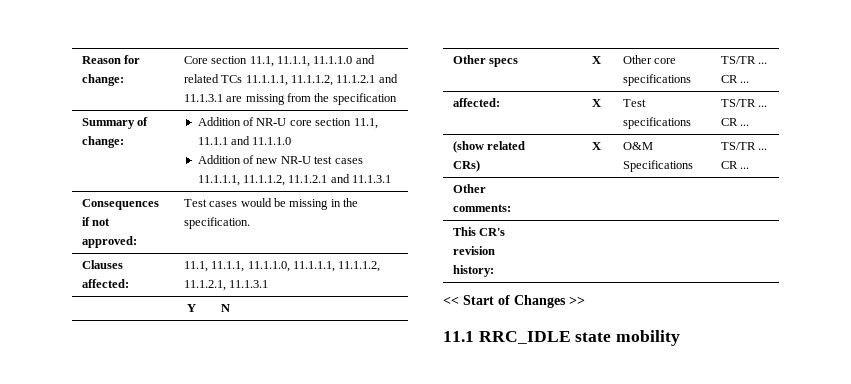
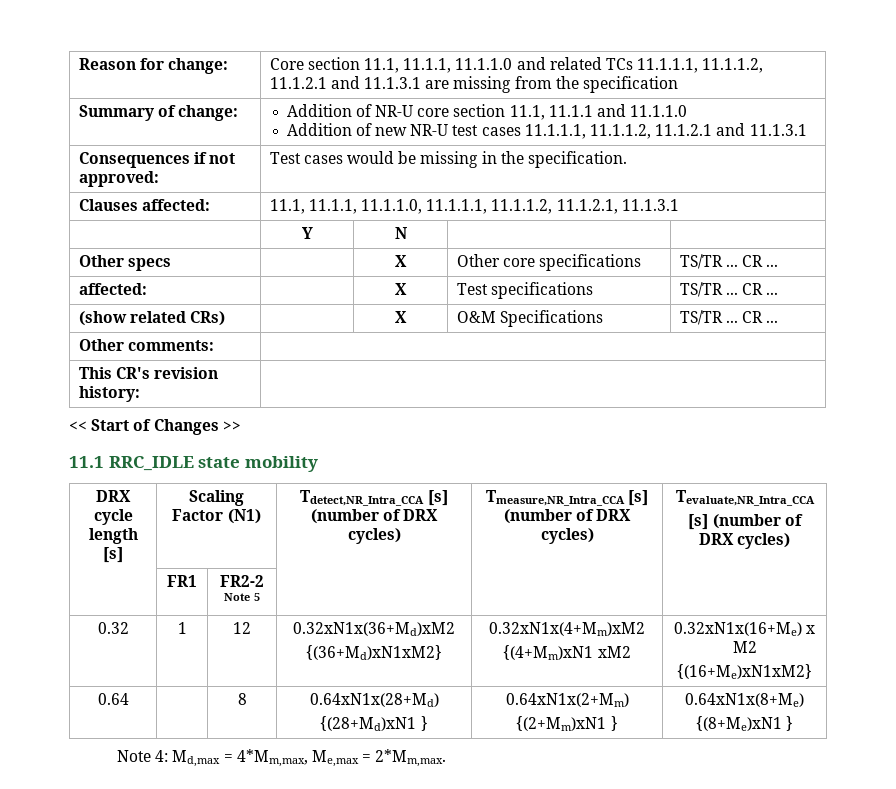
(681, 338) none -> [96,490,131,502] [93,509,133,525] [88,528,138,544] [103,547,123,563] [189,490,244,506] [172,509,261,524] [300,490,448,506] [310,509,439,524] [347,528,401,544] [485,490,649,506] [503,509,632,524] [540,528,594,544] [675,490,815,506] [688,514,803,530] [698,533,791,549] [167,575,197,587] [220,575,264,587] [223,593,261,601] [97,622,129,634] [177,622,187,634] [233,622,251,634] [293,622,455,636] [306,645,442,660] [489,622,645,636] [503,645,631,660] [673,622,816,636] [732,641,757,653] [677,664,812,679] [97,693,129,705] [237,693,247,705] [309,693,439,707] [320,716,428,731] [505,693,629,707] [516,716,618,731] [685,693,804,707] [695,716,794,731] [117,749,447,767] // DRX cycle length [s] | Scaling Factor (N1) | Tdetect,NR_Intra_CCA [s] (number of DRX cycles) | Tmeasure,NR_Intra_CCA [s] (number of DRX cycles) | Tevaluate,NR_Intra_CCA // [s] (number of DRX cycles) // | FR1 | FR2-2 Note 5 | | | // 0.32 | 1 | 12 | 0.32xN1x(36+Md)xM2 // {(36+Md)xN1xM2} | 0.32xN1x(4+Mm)xM2 // {(4+Mm)xN1 xM2 | 0.32xN1x(16+Me) x M2 // {(16+Me)xN1xM2} // 0.64 | | 8 | 0.64xN1x(28+Md) // {(28+Md)xN1 } | 0.64xN1x(2+Mm) // {(2+Mm)xN1 } | 0.64xN1x(8+Me) // {(8+Me)xN1 } // Note 4: Md,max = 4*Mm,max, Me,max = 2*Mm,max.

